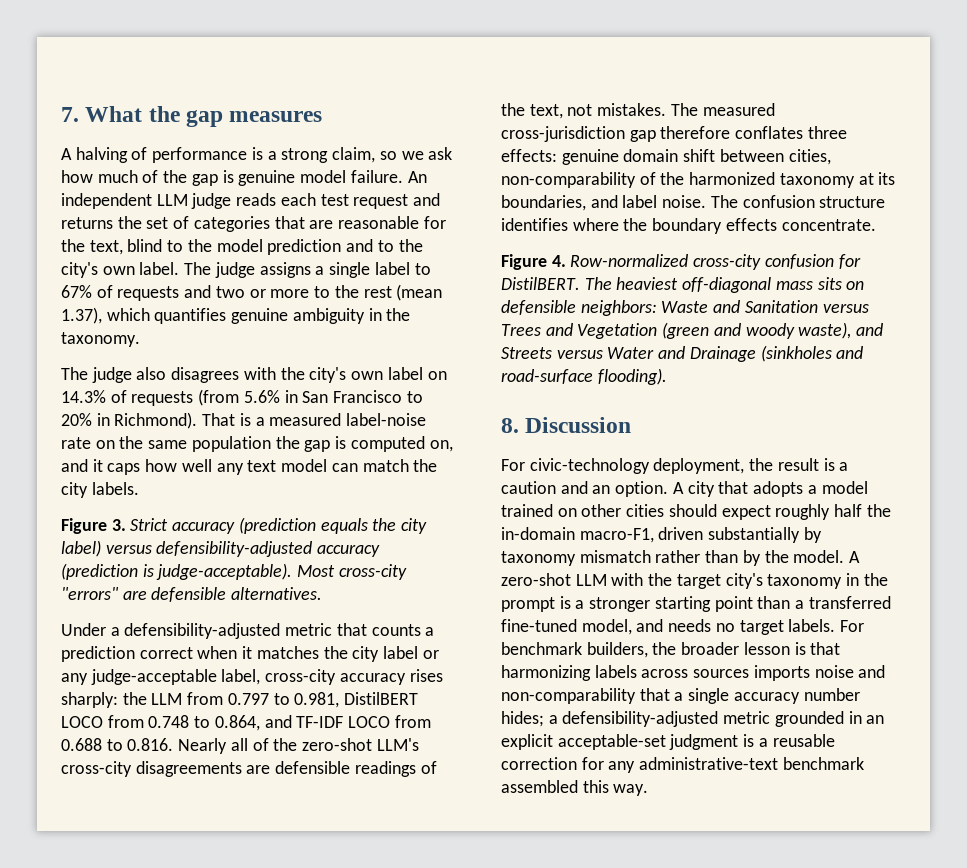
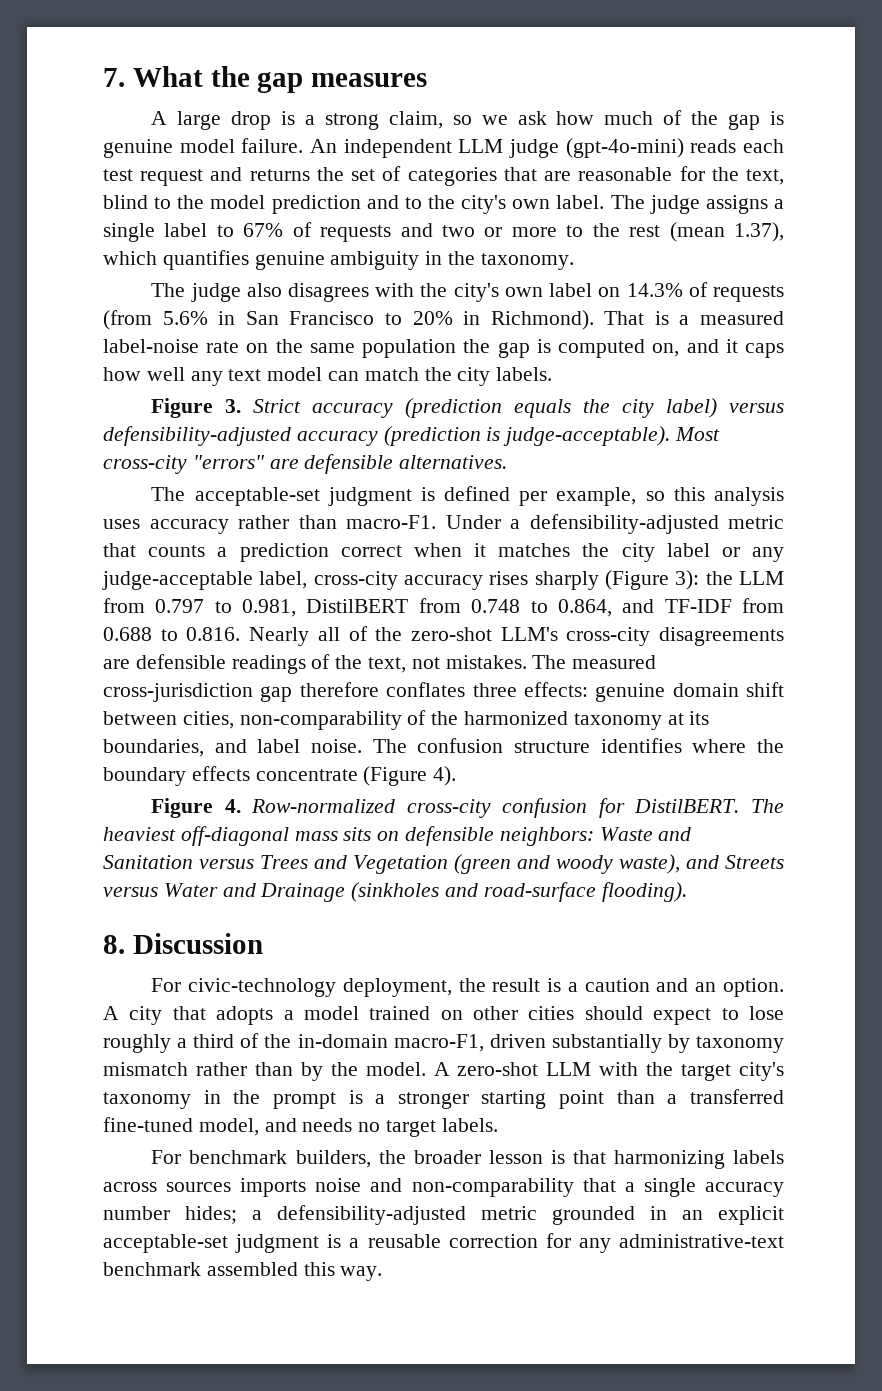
[75,147,248,163] halving of performance -> [177,111,272,130] large drop
(232, 201) none -> [565,138,684,158] (gpt-4o-mini)
(323, 593) none -> [151,486,784,506] [103,515,436,534] The acceptable-set judgment is defined per example, so this analysis uses accuracy rather than macro-F1.
[61,692,118,708] sharply: -> [534,570,700,590] sharply (Figure 3):
[61,716,103,728] LOCO -> (409, 606) none
[348,716,391,728] LOCO -> (732, 606) none
[781,219,876,231] concentrate. -> [255,766,457,786] concentrate (Figure 4).
[775,504,863,520] roughly half -> [721,1006,784,1020] [103,1033,260,1053] to lose roughly a third of
(836, 625) none -> (498, 1125) //

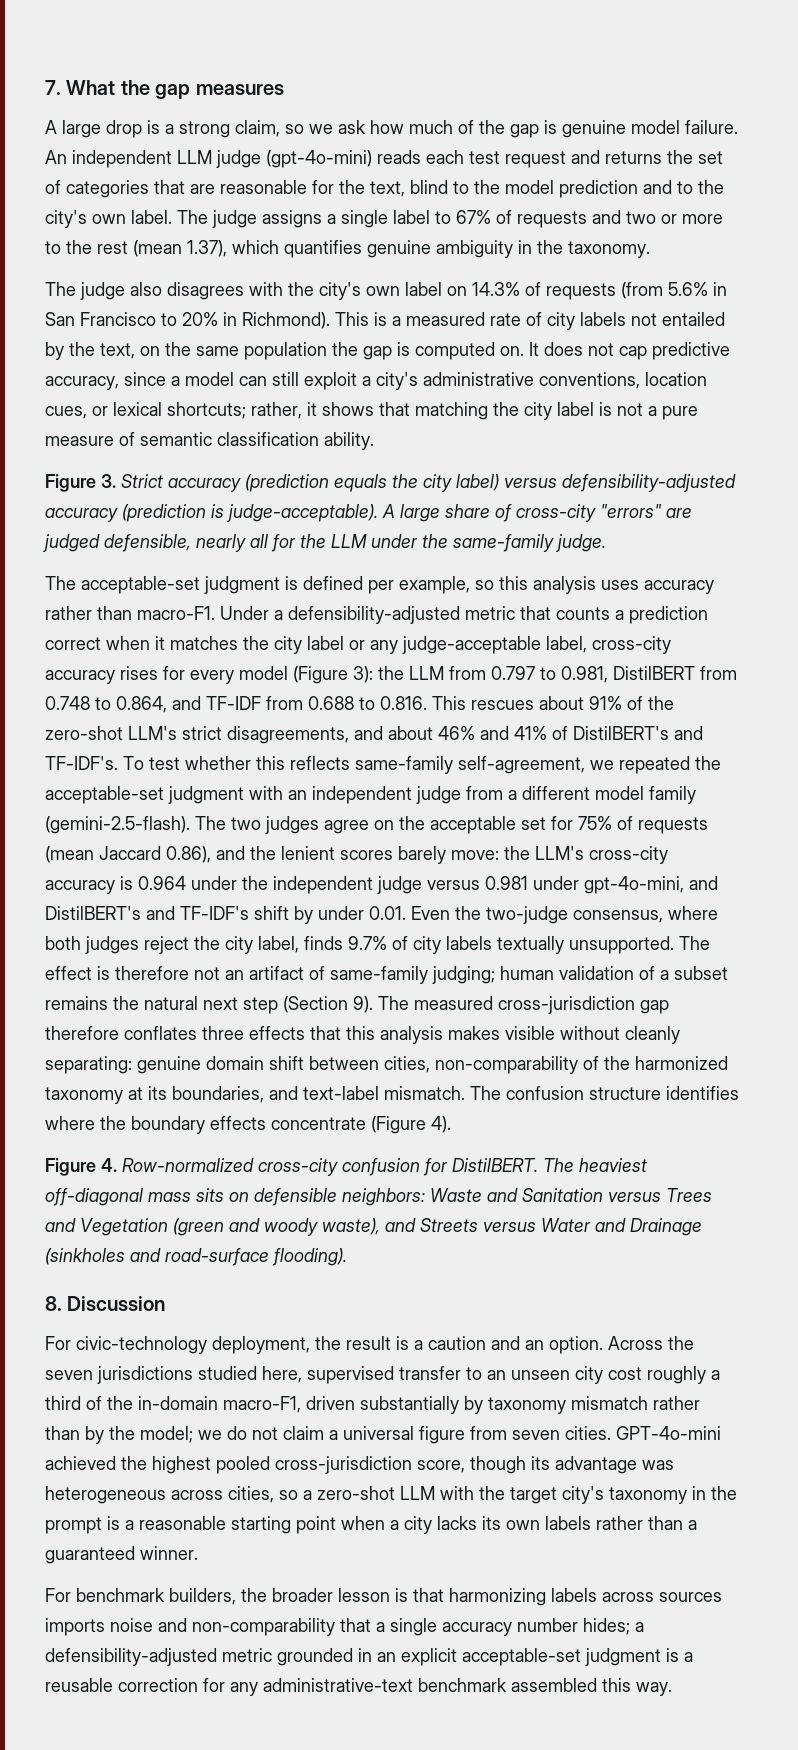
[604,311,645,325] That -> [335,312,369,326] This
[103,339,240,353] label-noise rate -> [490,312,725,330] [45,342,135,360] rate of city labels not entailed by the text,
[652,339,785,358] [103,367,553,386] on, and it caps how well any text model can match the city labels. -> [500,342,730,360] [45,372,707,390] [45,402,698,420] [45,432,374,450] on. It does not cap predictive accuracy, since a model can still exploit a city's administrative conventions, location cues, or lexical shortcuts; rather, it shows that matching the city label is not a pure measure of semantic classification ability.
[675,427,721,441] [103,454,508,474] Most cross-city "errors" are defensible alternatives. -> [382,504,692,522] [43,534,606,552] A large share of cross-city "errors" are judged defensible, nearly all for the LLM under the same-family judge.
[534,571,599,590] sharply -> [163,666,288,684] for every model
[249,626,784,646] [103,654,527,674] Nearly all of the zero-shot LLM's cross-city disagreements are defensible readings of the text, not mistakes. -> [432,696,674,710] [45,726,703,744] [45,756,721,774] [45,786,696,804] [45,816,708,834] [45,846,668,864] [45,876,718,894] [45,906,718,924] [45,936,710,954] [45,966,728,984] [45,996,373,1014] This rescues about 91% of the zero-shot LLM's strict disagreements, and about 46% and 41% of DistilBERT's and TF-IDF's. To test whether this reflects same-family self-agreement, we repeated the acceptable-set judgment with an independent judge from a different model family (gemini-2.5-flash). The two judges agree on the acceptable set for 75% of requests (mean Jaccard 0.86), and the lenient scores barely move: the LLM's cross-city accuracy is 0.964 under the independent judge versus 0.981 under gpt-4o-mini, and DistilBERT's and TF-IDF's shift by under 0.01. Even the two-judge consensus, where both judges reject the city label, finds 9.7% of city labels textually unsupported. The effect is therefore not an artifact of same-family judging; human validation of a subset remains the natural next step (Section 9).
[523,682,588,697] effects: -> [249,1026,680,1044] [45,1056,132,1074] effects that this analysis makes visible without cleanly separating:
[257,739,362,753] label noise. -> [303,1086,465,1100] text-label mismatch.
[103,1006,784,1025] A city that adopts a model trained on other cities should expect to lose -> [608,1336,694,1350] [45,1366,642,1384] Across the seven jurisdictions studied here, supervised transfer to an unseen city cost
[365,1062,450,1076] model. A -> [140,1426,721,1444] [45,1456,674,1474] [45,1486,312,1504] model; we do not claim a universal figure from seven cities. GPT-4o-mini achieved the highest pooled cross-jurisdiction score, though its advantage was heterogeneous across cities, so a
[397,1092,469,1109] stronger -> [139,1516,226,1530] reasonable
[616,1089,784,1104] [103,1117,498,1137] than a transferred fine-tuned model, and needs no target labels. -> [341,1516,697,1534] [45,1546,198,1564] when a city lacks its own labels rather than a guaranteed winner.

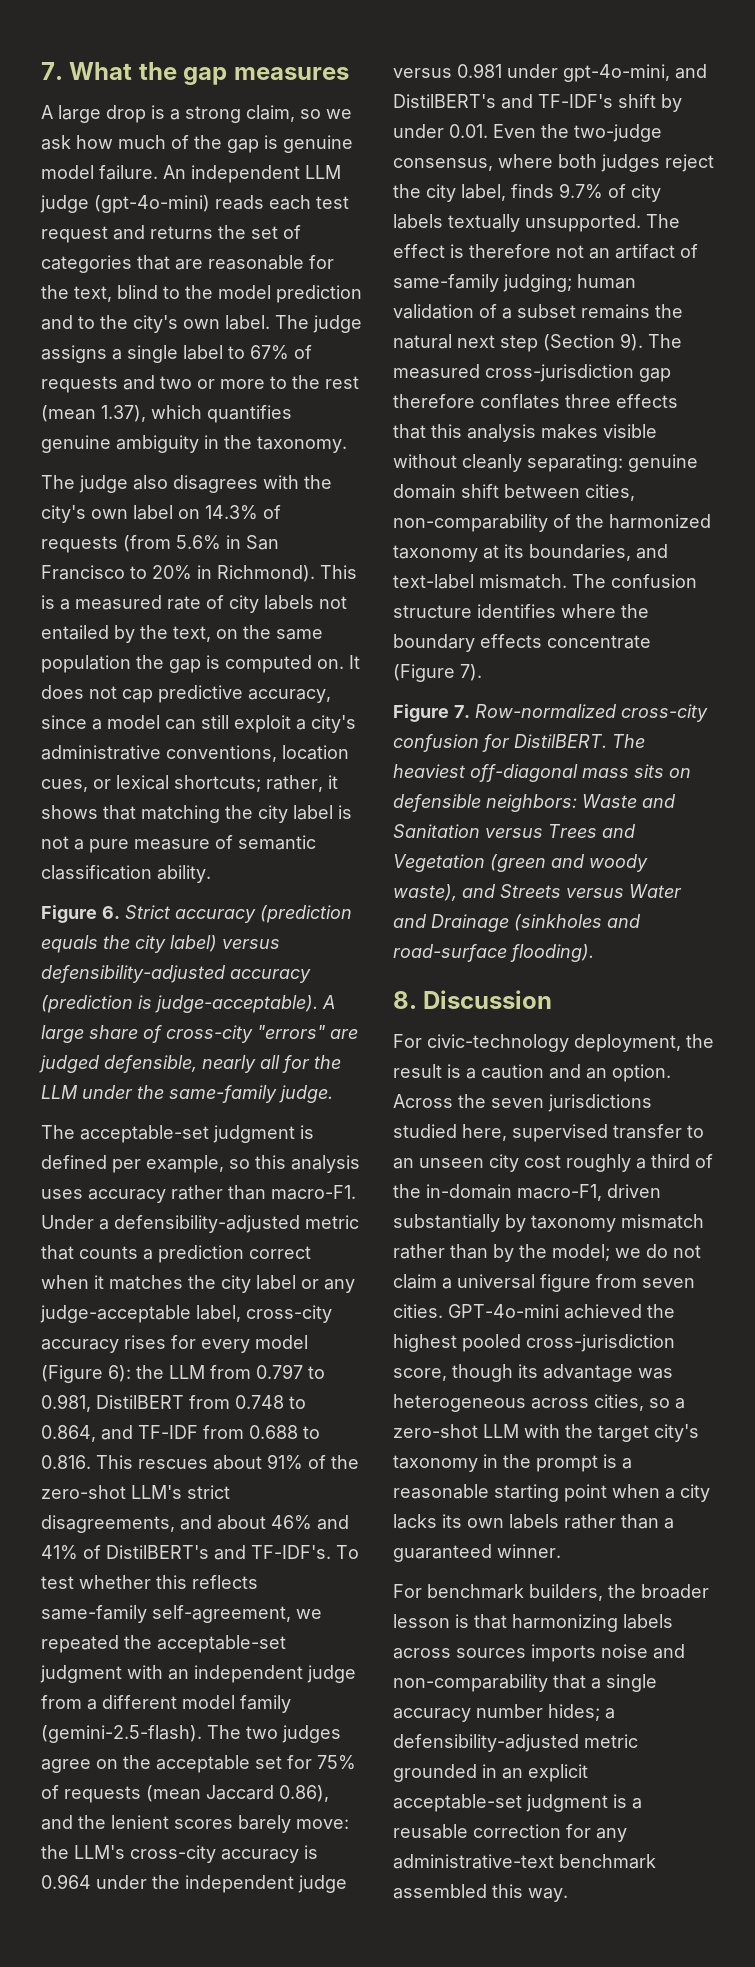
[101,474,116,488] 3. -> [102,906,120,919] 6.
[353,666,373,683] 3): -> [108,1365,131,1382] 6):
[431,1116,451,1133] [45,1158,117,1176] 4). // Figure 4. -> [460,664,482,681] [393,704,470,722] 7). // Figure 7.

